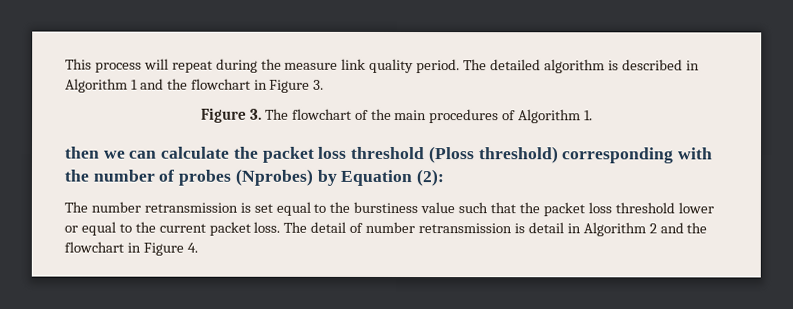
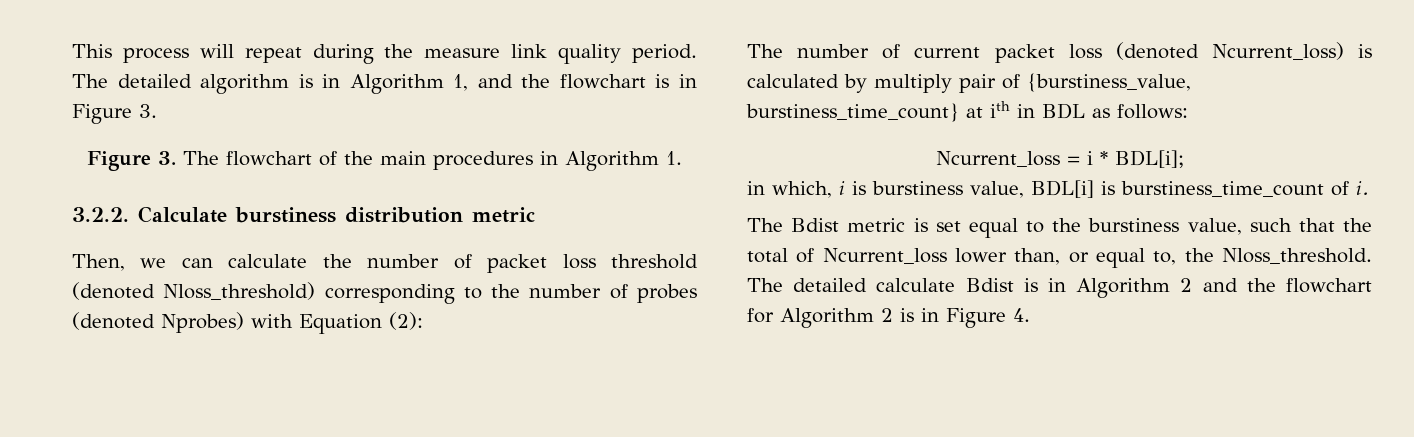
[621,59,700,71] [65,78,251,93] described in Algorithm 1 and the flowchart -> [322,74,670,94] in Algorithm 1, and the flowchart is
[502,110,517,121] of -> [540,151,558,165] in
[64,146,100,159] then -> [72,206,535,223] [72,254,125,271] 3.2.2. Calculate burstiness distribution metric // Then,
[261,146,713,164] packet loss threshold (Ploss threshold) corresponding with -> [367,254,699,273] [72,282,482,304] number of packet loss threshold (denoted Nloss_threshold) corresponding to
[234,168,337,186] (Nprobes) by -> [72,312,293,333] (denoted Nprobes) with
[143,202,238,213] retransmission -> [882,42,1372,63] [747,73,1191,93] [746,101,1188,122] [935,150,1184,168] [747,180,1369,198] [747,218,906,232] of current packet loss (denoted Ncurrent_loss) is calculated by multiply pair of {burstiness_value, burstiness_time_count} at ith in BDL as follows: // Ncurrent_loss = i * BDL[i]; // in which, i is burstiness value, BDL[i] is burstiness_time_count of i. // The Bdist metric
[420,202,456,214] value -> [1187,218,1242,235] value,
[542,202,714,217] [64,221,564,236] packet loss threshold lower or equal to the current packet loss. The detail of number retransmission is detail -> [747,248,1372,268] [747,278,1038,292] total of Ncurrent_loss lower than, or equal to, the Nloss_threshold. The detailed calculate Bdist is
(124, 247) none -> [747,308,914,328] for Algorithm 2 is

